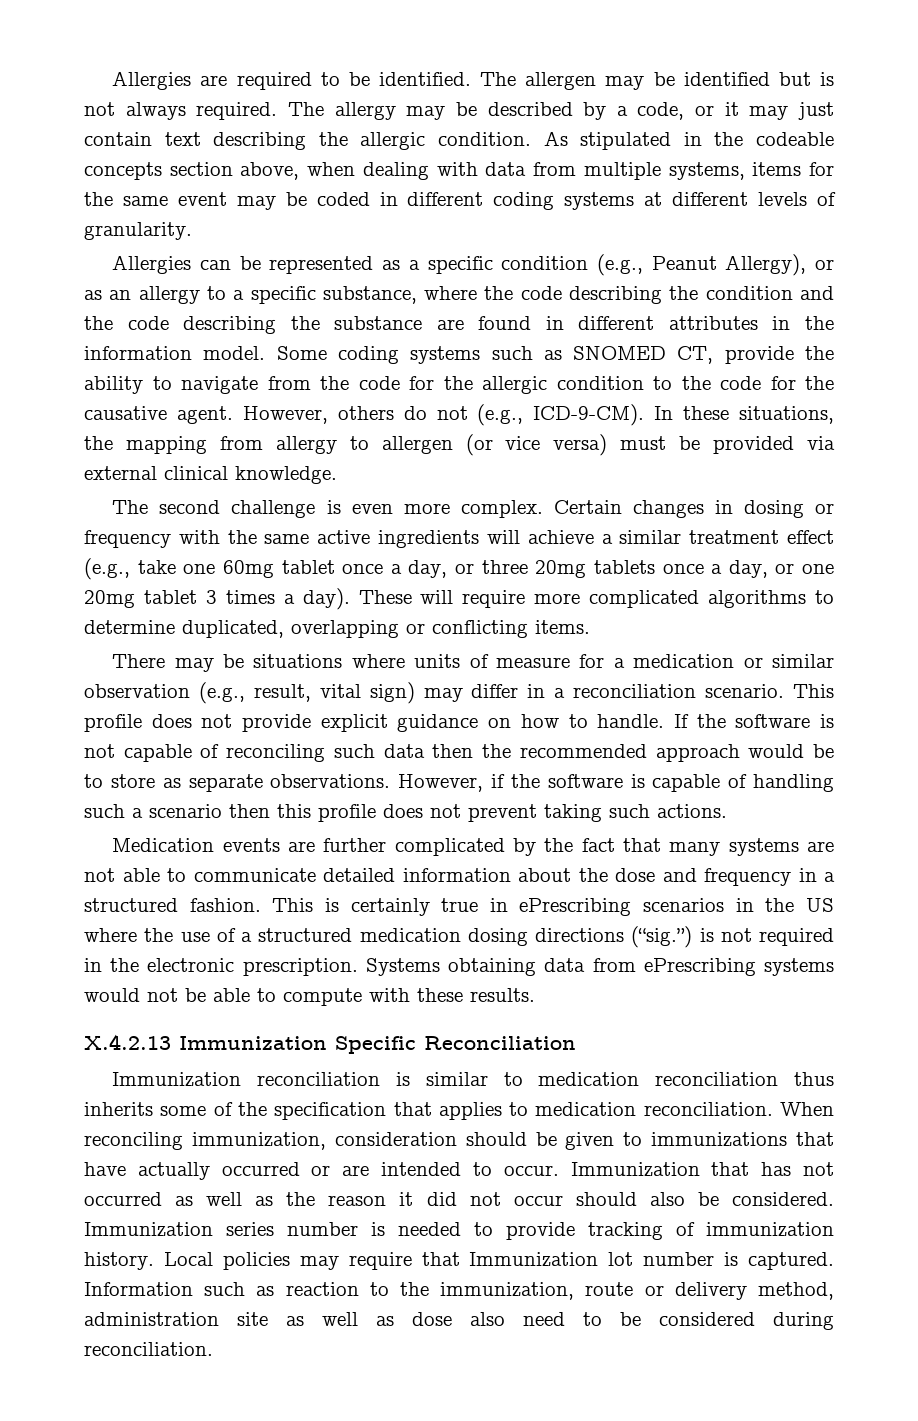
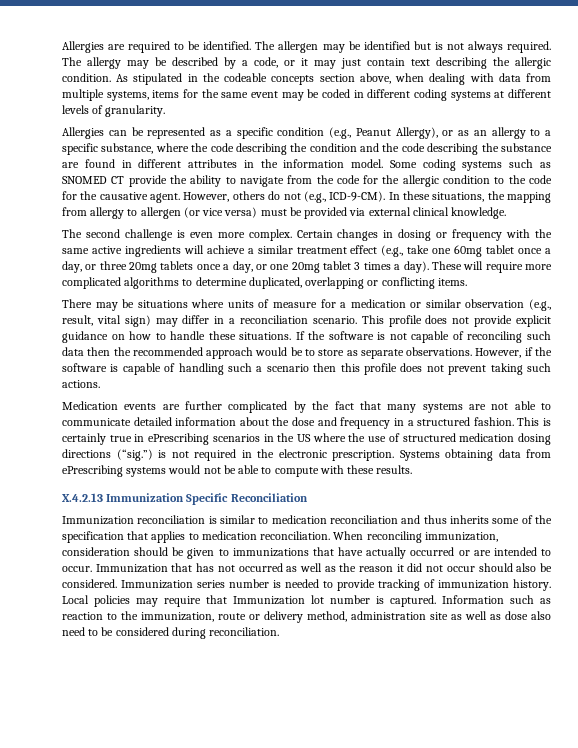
[677,346,714,364] CT, -> [111,176,125,184] CT
[597,714,665,728] handle. -> [170,331,292,340] handle these situations.
[241,932,252,942] a -> (400, 437) none
(779, 1079) none -> [401,515,421,524] and

